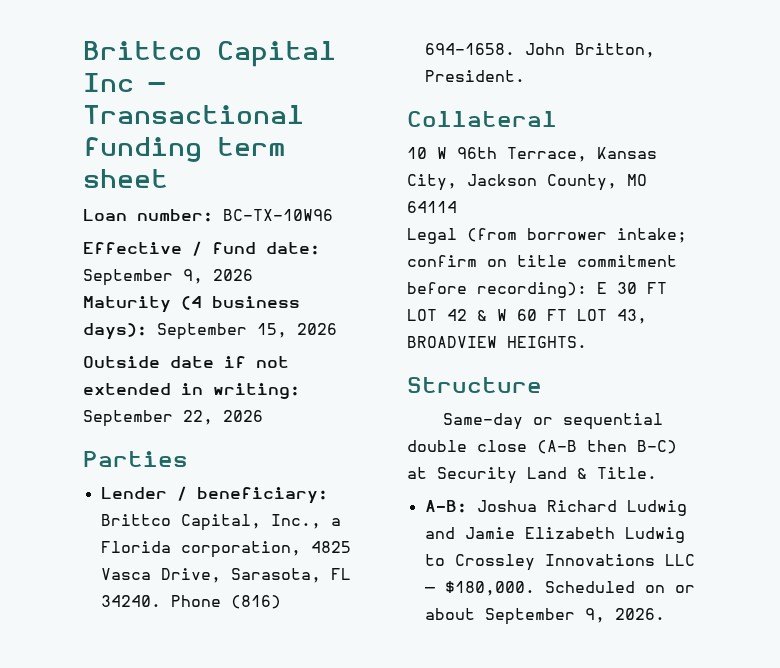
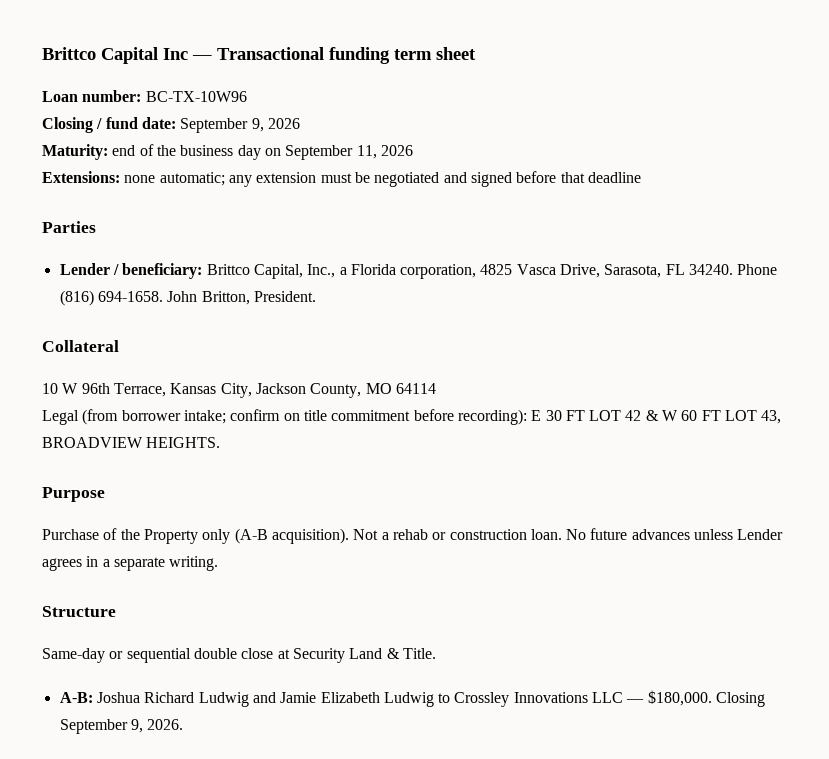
[83,242,182,254] Effective -> [42,117,93,133] Closing
[83,296,300,313] [83,323,337,340] [83,356,289,368] [83,383,300,399] [83,410,263,427] Maturity (4 business days): September 15, 2026 // Outside date if not extended in writing: September 22, 2026 -> [42,144,413,160] [42,171,641,187] Maturity: end of the business day on September 11, 2026 // Extensions: none automatic; any extension must be negotiated and signed before that deadline
(587, 342) none -> [42,487,105,502] [42,528,784,544] [42,556,219,571] // Purpose // Purchase of the Property only (A-B acquisition). Not a rehab or construction loan. No future advances unless Lender agrees in a separate writing.
[537,440,677,454] (A-B then B-C) -> (274, 653) none
[544,581,695,593] [424,608,475,620] Scheduled on or about -> [716,692,766,707] Closing

